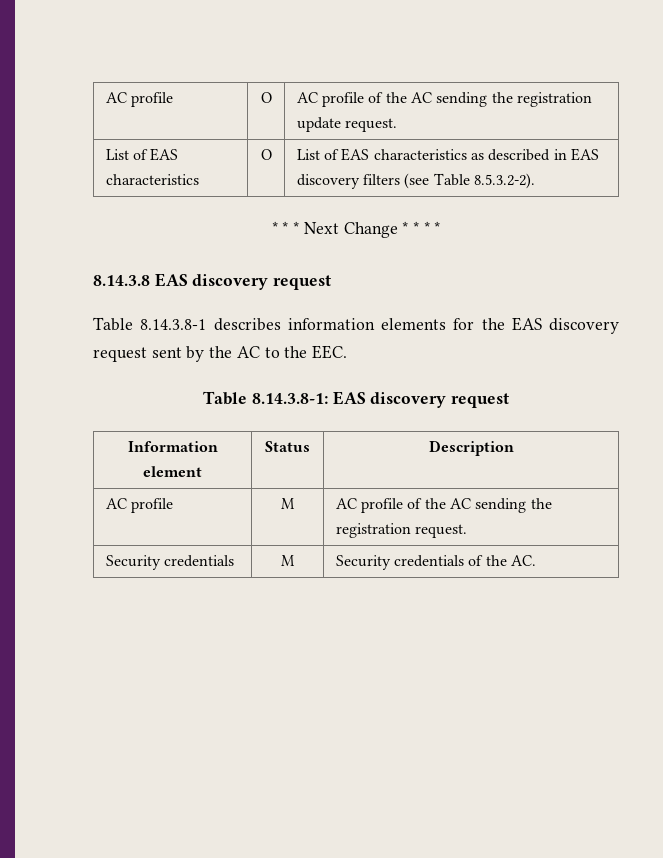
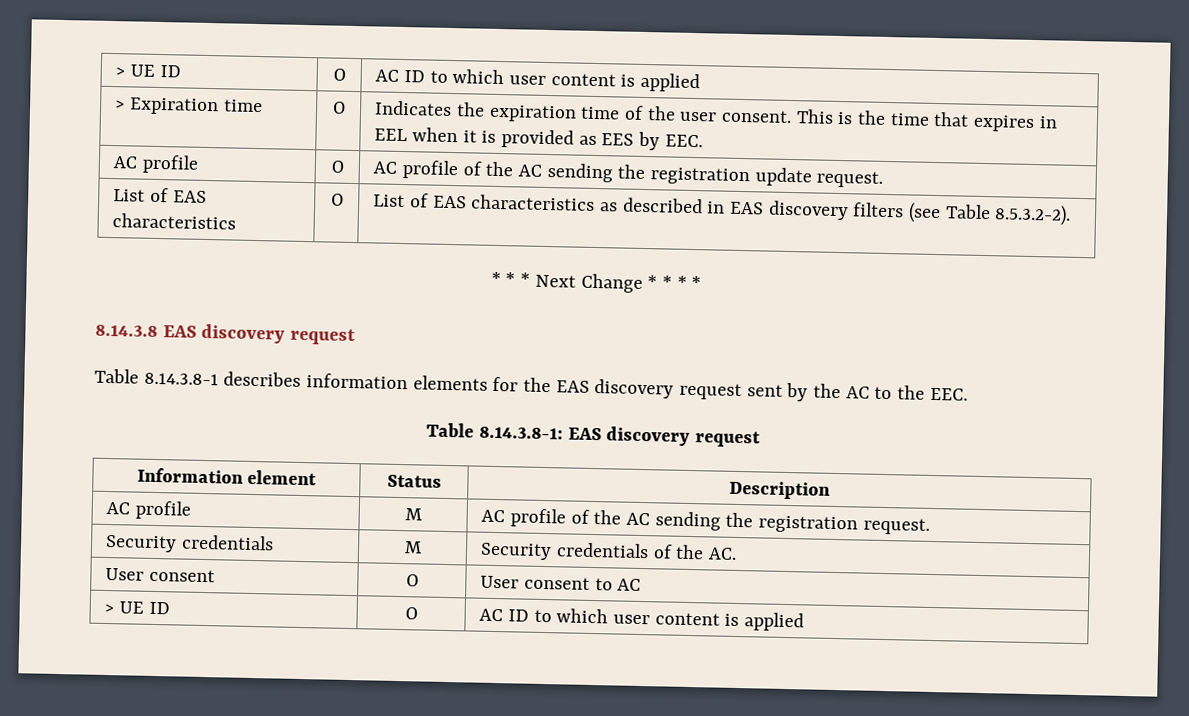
(105, 97) none -> [115,64,181,78] [332,68,346,81] [375,69,700,93] [115,97,263,116] [331,101,346,114] [374,100,1058,132] [374,127,703,151] > UE ID | O | AC ID to which user content is applied // > Expiration time | O | Indicates the expiration time of the user consent. This is the time that expires in EEL when it is provided as EES by EEC. //
(537, 560) none -> [105,567,215,583] [405,574,419,587] [480,575,642,592] [104,601,170,615] [404,607,418,620] [479,608,804,632] // User consent | O | User consent to AC // > UE ID | O | AC ID to which user content is applied

